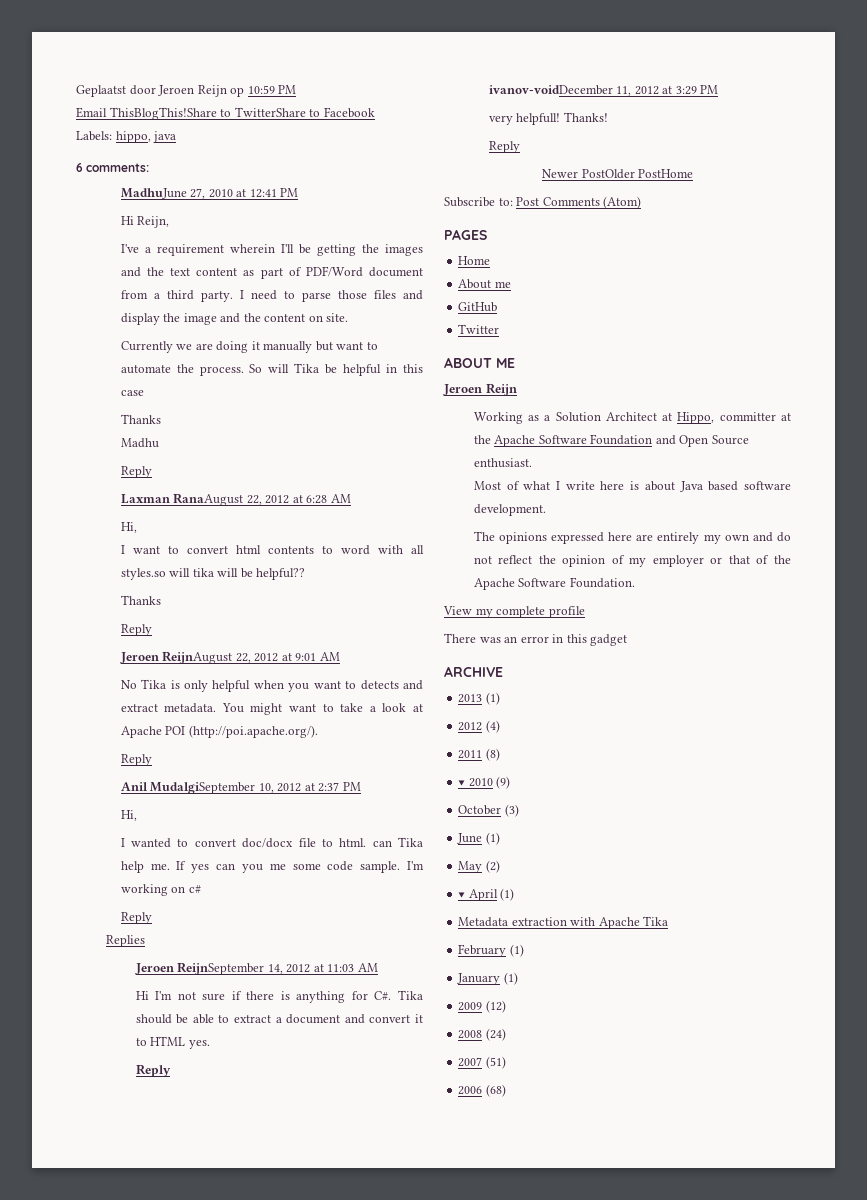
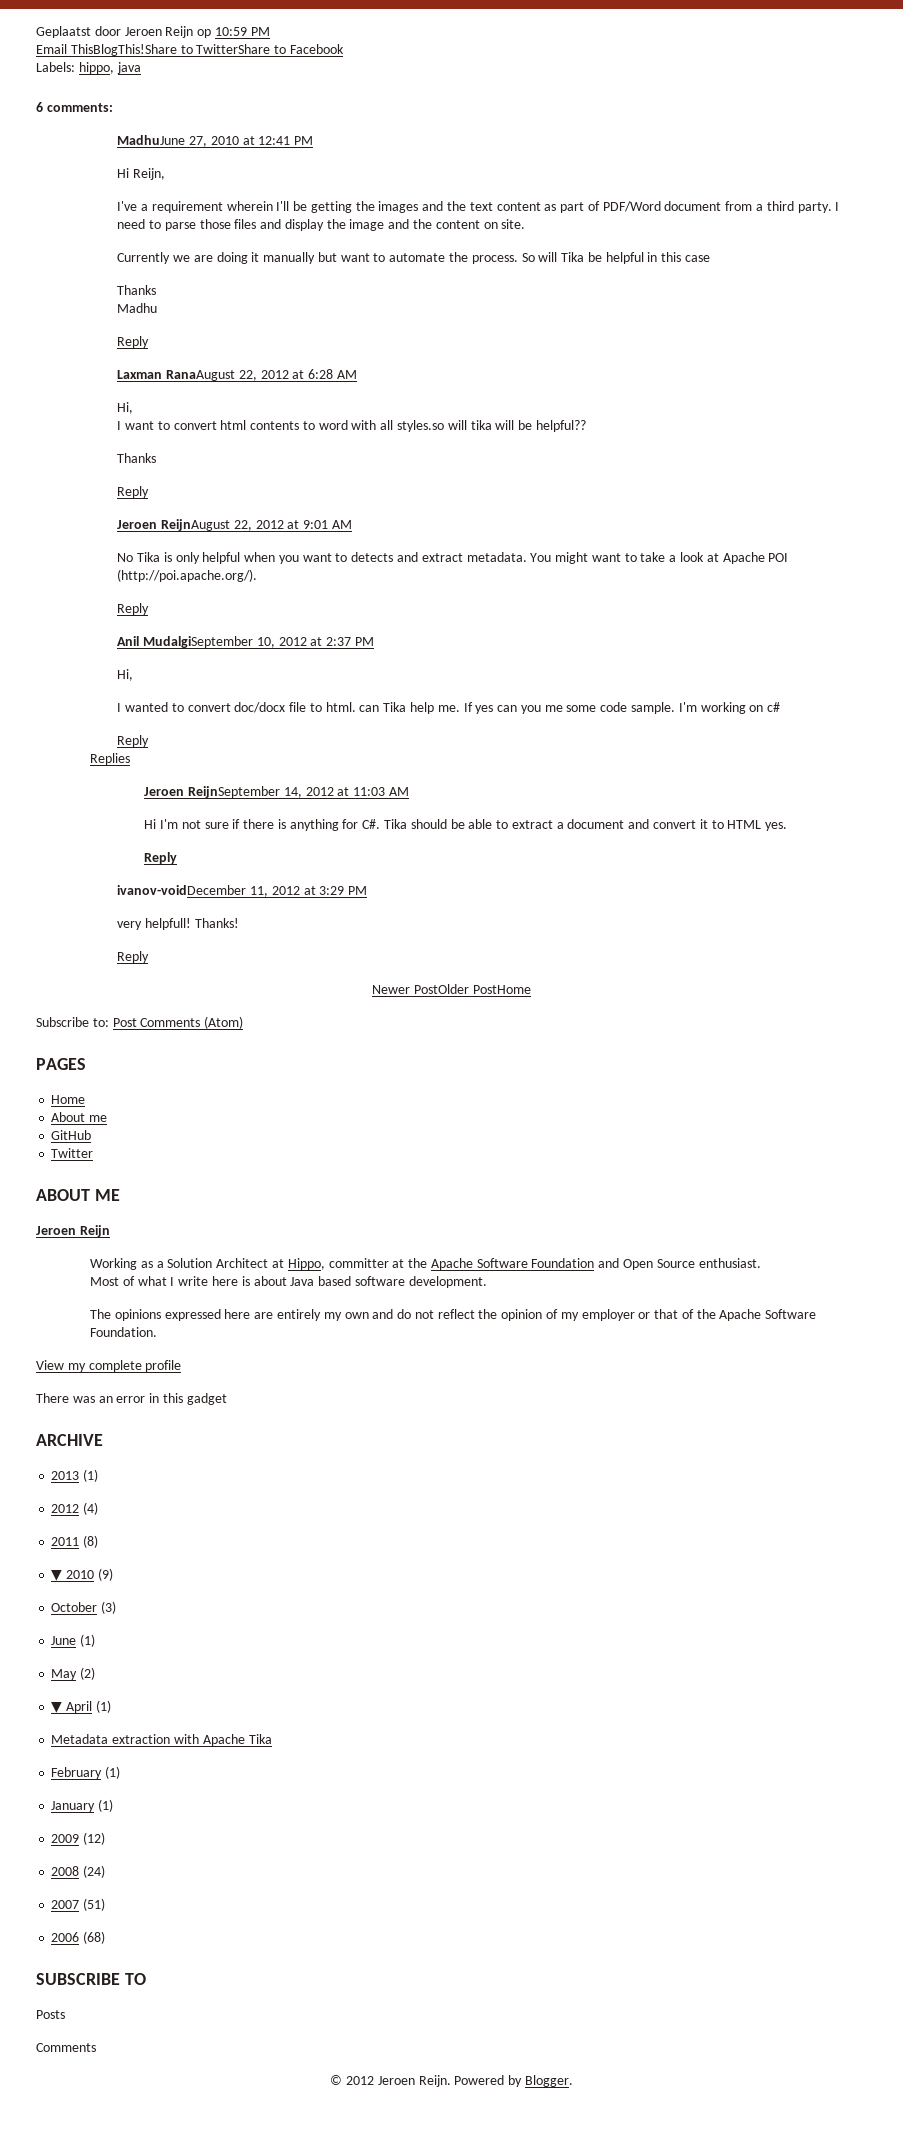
(506, 1090) none -> [36,1973,146,1985] [36,2010,65,2019] [36,2043,96,2052] [330,2075,573,2087] // SUBSCRIBE TO // Posts // Comments // © 2012 Jeroen Reijn. Powered by Blogger.

